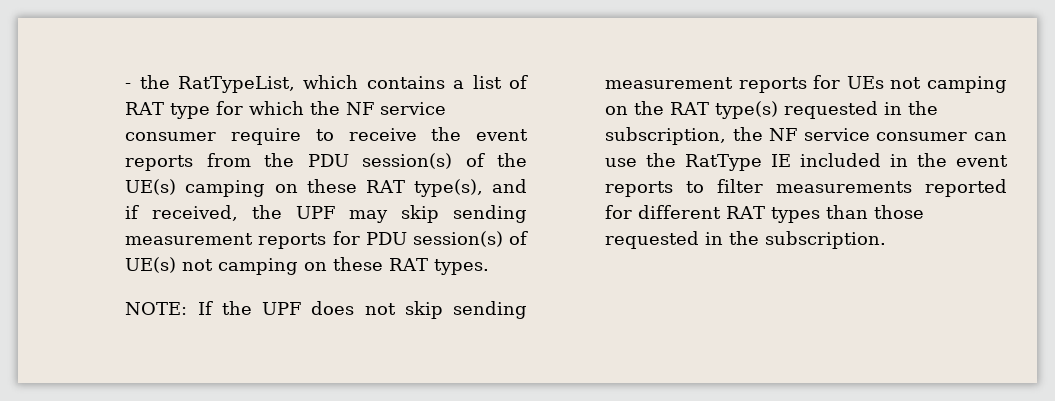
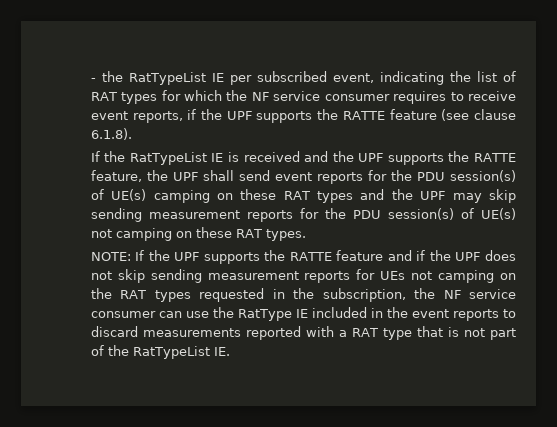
[178,75,465,93] RatTypeList, which contains a -> [128,71,471,85] RatTypeList IE per subscribed event, indicating the
[170,103,211,119] type -> [121,92,158,104] types
[231,128,302,145] require -> [393,91,447,104] requires
[431,127,528,141] [125,153,527,171] the event reports from the PDU session(s) of the -> [90,109,516,123] [90,128,132,140] [90,151,516,165] [90,170,516,184] [90,189,104,200] event reports, if the UPF supports the RATTE feature (see clause 6.1.8). // If the RatTypeList IE is received and the UPF supports the RATTE feature, the UPF shall send event reports for the PDU session(s) of
[413,179,527,197] [125,205,239,221] type(s), and if received, -> [317,189,385,203] types and
(360, 238) none -> [324,208,346,219] the
(302, 308) none -> [203,250,481,264] supports the RATTE feature and if the UPF
[715,101,779,119] type(s) -> [154,290,191,302] types
[717,179,764,193] filter -> [90,326,138,337] discard
[605,205,925,223] [605,231,887,249] for different RAT types than those requested in the subscription. -> [305,326,516,340] [90,345,230,359] with a RAT type that is not part of the RatTypeList IE.

